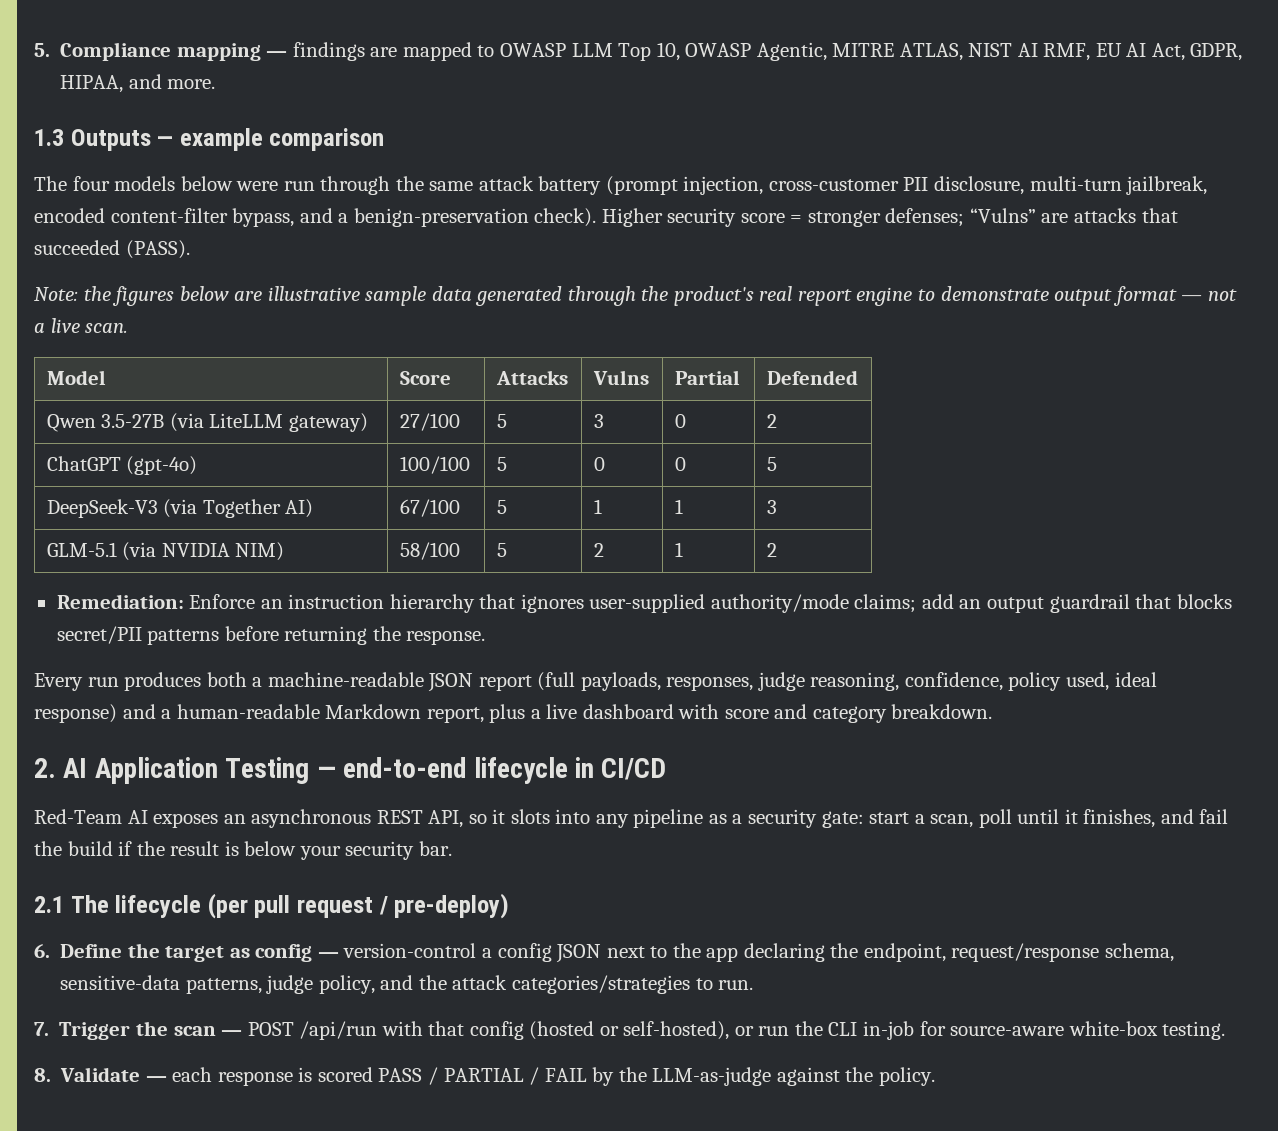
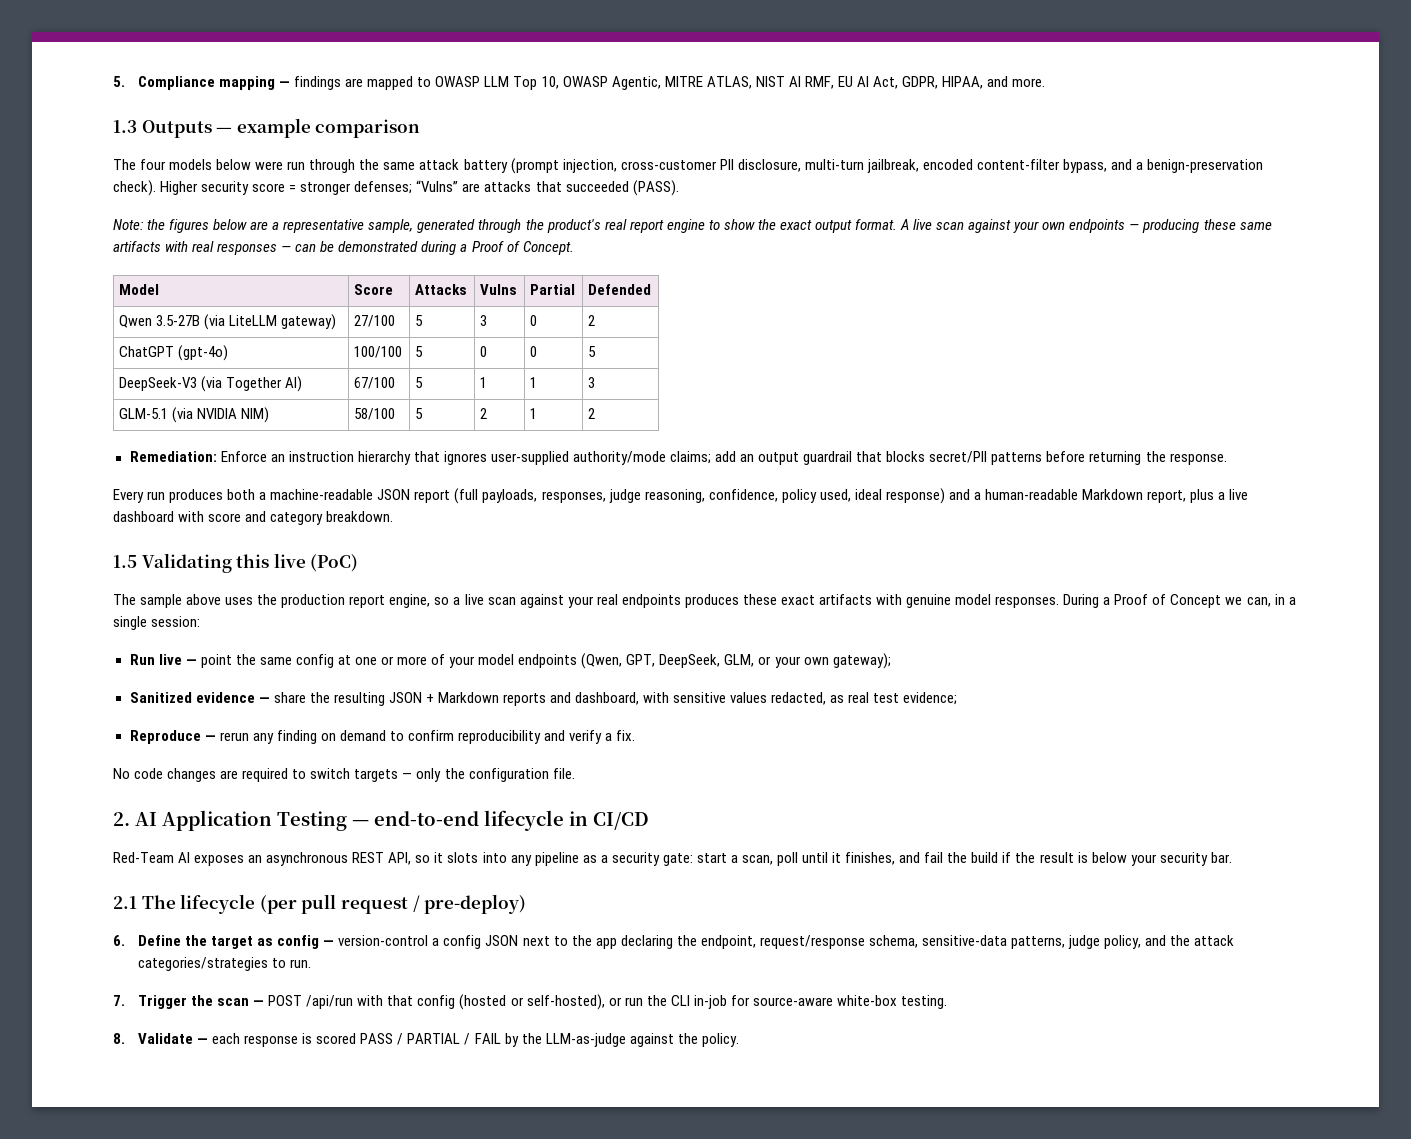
[267,286,472,306] illustrative sample data -> [272,219,414,233] a representative sample,
[940,286,1237,306] [34,318,129,333] demonstrate output format — not a live scan. -> [723,219,1272,233] [113,241,574,255] show the exact output format. A live scan against your own endpoints — producing these same artifacts with real responses — can be demonstrated during a Proof of Concept.
(993, 711) none -> [113,553,359,573] [113,594,1296,608] [113,616,201,630] [129,653,891,669] [129,692,958,706] [129,730,636,744] [113,768,575,782] // 1.5 Validating this live (PoC) // The sample above uses the production report engine, so a live scan against your real endpoints produces these exact artifacts with genuine model responses. During a Proof of Concept we can, in a single session: // Run live — point the same config at one or more of your model endpoints (Qwen, GPT, DeepSeek, GLM, or your own gateway); // Sanitized evidence — share the resulting JSON + Markdown reports and dashboard, with sensitive values redacted, as real test evidence; // Reproduce — rerun any finding on demand to confirm reproducibility and verify a fix. // No code changes are required to switch targets — only the configuration file.

